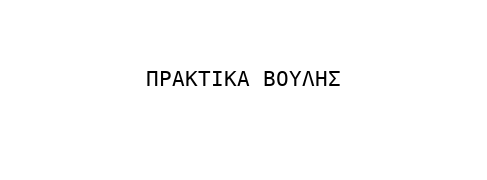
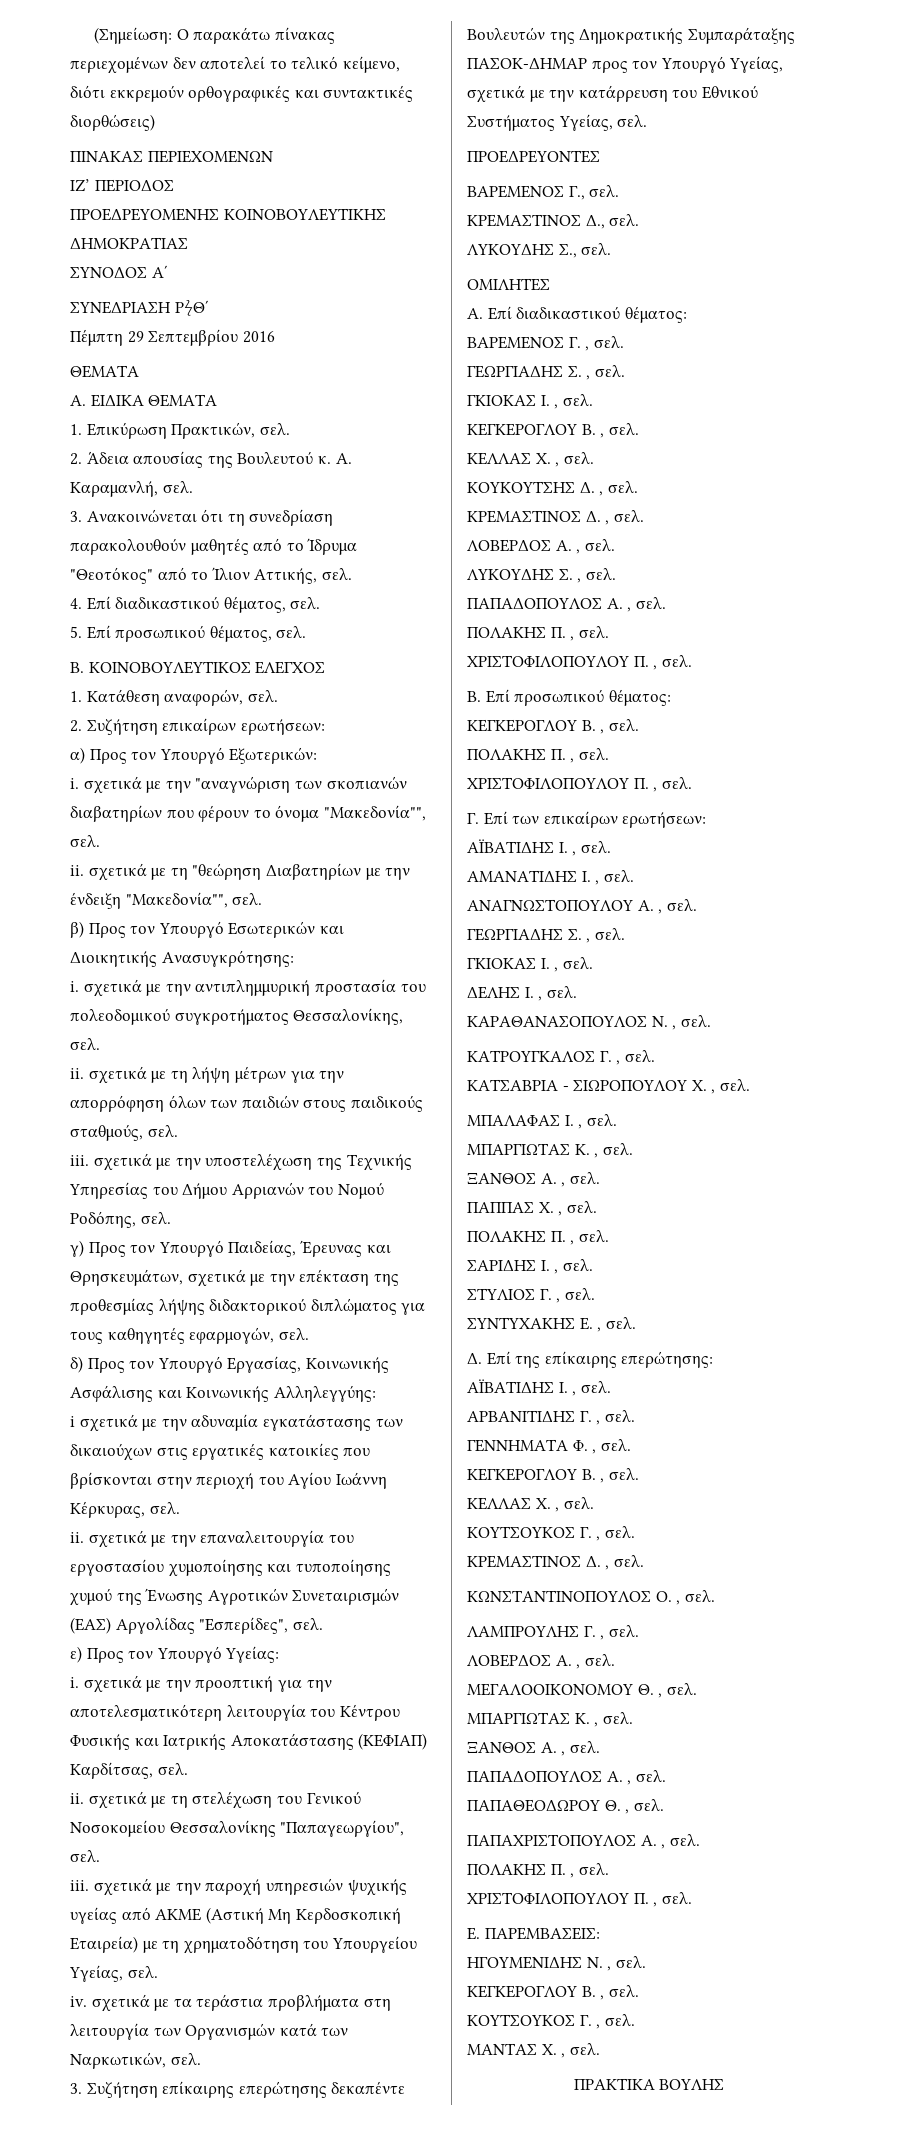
(146, 78) none -> [93,27,335,44] [70,56,400,74] [70,85,414,102] [70,114,155,131] [70,150,273,163] [70,179,174,192] [70,208,386,221] [70,237,188,250] [70,265,168,279] [70,300,209,316] [70,329,275,346] [70,365,139,378] [70,394,218,407] [70,422,290,439] [70,451,352,468] [70,481,193,497] [70,509,334,526] [70,538,358,555] [70,567,352,584] [70,596,321,613] [70,625,307,642] [70,661,326,674] [70,689,278,706] [70,718,325,735] [70,747,318,764] [70,776,407,794] [70,805,426,822] [70,835,100,848] [70,863,411,881] [70,892,263,909] [70,921,344,938] [70,950,294,967] [70,979,426,997] [70,1008,404,1025] [70,1038,100,1051] [70,1066,345,1084] [70,1095,423,1112] [70,1124,178,1141] [70,1153,412,1171] [69,1182,384,1199] [70,1211,171,1228] [70,1240,391,1257] [70,1269,399,1287] [70,1298,426,1315] [70,1327,309,1344] [70,1356,389,1373] [70,1385,376,1402] [70,1414,403,1432] [70,1443,371,1461] [70,1472,387,1490] [70,1501,180,1518] [70,1530,354,1548] [70,1559,391,1577] [70,1588,400,1606] [70,1617,323,1634] [70,1646,280,1663] [70,1675,332,1693] [70,1704,400,1721] [70,1733,428,1750] [70,1762,188,1779] [70,1791,361,1809] [70,1820,405,1837] [70,1850,100,1863] [70,1878,407,1896] [70,1907,401,1924] [70,1936,417,1954] [69,1965,158,1982] [70,1994,391,2012] [70,2023,349,2040] [70,2052,201,2069] [70,2081,406,2098] [467,27,795,44] [467,56,784,73] [467,85,758,103] [467,114,648,131] [467,150,600,163] [467,185,620,200] [467,214,640,229] [467,243,612,258] [467,278,550,291] [467,306,687,323] [467,336,624,351] [467,365,625,380] [467,394,593,409] [467,423,639,438] [467,452,594,467] [467,481,638,496] [467,510,644,525] [467,539,615,554] [467,568,616,583] [467,597,666,612] [467,626,609,641] [467,655,692,670] [467,689,671,706] [467,719,639,734] [467,748,609,763] [467,777,692,792] [467,811,707,828] [467,839,611,856] [467,870,634,885] [467,899,697,914] [467,928,625,943] [467,957,593,972] [467,986,577,1001] [467,1015,711,1030] [467,1050,655,1065] [467,1079,750,1094] [467,1114,617,1129] [467,1143,633,1158] [467,1172,600,1187] [467,1201,597,1216] [467,1230,609,1245] [467,1259,593,1274] [467,1288,595,1303] [467,1317,636,1332] [467,1351,714,1368] [467,1379,611,1396] [467,1410,635,1425] [467,1439,631,1454] [467,1468,639,1483] [467,1497,594,1512] [467,1526,635,1541] [467,1555,644,1570] [467,1590,715,1605] [467,1625,639,1640] [467,1654,615,1669] [467,1683,697,1698] [467,1712,633,1727] [467,1741,600,1756] [467,1770,666,1785] [467,1799,664,1814] [467,1834,700,1849] [467,1863,609,1878] [467,1892,692,1907] [467,1927,600,1940] [467,1956,646,1971] [467,1985,639,2000] [467,2014,635,2029] [467,2043,600,2058] (Σημείωση: Ο παρακάτω πίνακας περιεχομένων δεν αποτελεί το τελικό κείμενο, διότι εκκρεμούν ορθογραφικές και συντακτικές διορθώσεις) // ΠΙΝΑΚΑΣ ΠΕΡΙΕΧΟΜΕΝΩΝ // ΙΖ’ ΠΕΡΙΟΔΟΣ // ΠΡΟΕΔΡΕΥΟΜΕΝΗΣ ΚΟΙΝΟΒΟΥΛΕΥΤΙΚΗΣ ΔΗΜΟΚΡΑΤΙΑΣ // ΣΥΝΟΔΟΣ Α΄ // ΣΥΝΕΔΡΙΑΣΗ ΡϞΘ΄ // Πέμπτη 29 Σεπτεμβρίου 2016 // ΘΕΜΑΤΑ // Α. ΕΙΔΙΚΑ ΘΕΜΑΤΑ // 1. Επικύρωση Πρακτικών, σελ. // 2. Άδεια απουσίας της Βουλευτού κ. Α. Καραμανλή, σελ. // 3. Ανακοινώνεται ότι τη συνεδρίαση παρακολουθούν μαθητές από το Ίδρυμα "Θεοτόκος" από το Ίλιον Αττικής, σελ. // 4. Επί διαδικαστικού θέματος, σελ. // 5. Επί προσωπικού θέματος, σελ. // Β. ΚΟΙΝΟΒΟΥΛΕΥΤΙΚΟΣ ΕΛΕΓΧΟΣ // 1. Κατάθεση αναφορών, σελ. // 2. Συζήτηση επικαίρων ερωτήσεων: // α) Προς τον Υπουργό Εξωτερικών: // i. σχετικά με την "αναγνώριση των σκοπιανών διαβατηρίων που φέρουν το όνομα "Μακεδονία"", σελ. // ii. σχετικά με τη "θεώρηση Διαβατηρίων με την ένδειξη "Μακεδονία"", σελ. // β) Προς τον Υπουργό Εσωτερικών και Διοικητικής Ανασυγκρότησης: // i. σχετικά με την αντιπλημμυρική προστασία του πολεοδομικού συγκροτήματος Θεσσαλονίκης, σελ. // ii. σχετικά με τη λήψη μέτρων για την απορρόφηση όλων των παιδιών στους παιδικούς σταθμούς, σελ. // iii. σχετικά με την υποστελέχωση της Τεχνικής Υπηρεσίας του Δήμου Αρριανών του Νομού Ροδόπης, σελ. // γ) Προς τον Υπουργό Παιδείας, Έρευνας και Θρησκευμάτων, σχετικά με την επέκταση της προθεσμίας λήψης διδακτορικού διπλώματος για τους καθηγητές εφαρμογών, σελ. // δ) Προς τον Υπουργό Εργασίας, Κοινωνικής Ασφάλισης και Κοινωνικής Αλληλεγγύης: // i σχετικά με την αδυναμία εγκατάστασης των δικαιούχων στις εργατικές κατοικίες που βρίσκονται στην περιοχή του Αγίου Ιωάννη Κέρκυρας, σελ. // ii. σχετικά με την επαναλειτουργία του εργοστασίου χυμοποίησης και τυποποίησης χυμού της Ένωσης Αγροτικών Συνεταιρισμών (ΕΑΣ) Αργολίδας "Εσπερίδες", σελ. // ε) Προς τον Υπουργό Υγείας: // i. σχετικά με την προοπτική για την αποτελεσματικότερη λειτουργία του Κέντρου Φυσικής και Ιατρικής Αποκατάστασης (ΚΕΦΙΑΠ) Καρδίτσας, σελ. // ii. σχετικά με τη στελέχωση του Γενικού Νοσοκομείου Θεσσαλονίκης "Παπαγεωργίου", σελ. // iii. σχετικά με την παροχή υπηρεσιών ψυχικής υγείας από ΑΚΜΕ (Αστική Μη Κερδοσκοπική Εταιρεία) με τη χρηματοδότηση του Υπουργείου Υγείας, σελ. // iv. σχετικά με τα τεράστια προβλήματα στη λειτουργία των Οργανισμών κατά των Ναρκωτικών, σελ. // 3. Συζήτηση επίκαιρης επερώτησης δεκαπέντε Βουλευτών της Δημοκρατικής Συμπαράταξης ΠΑΣΟΚ-ΔΗΜΑΡ προς τον Υπουργό Υγείας, σχετικά με την κατάρρευση του Εθνικού Συστήματος Υγείας, σελ. // ΠΡΟΕΔΡΕΥΟΝΤΕΣ // ΒΑΡΕΜΕΝΟΣ Γ., σελ. // ΚΡΕΜΑΣΤΙΝΟΣ Δ., σελ. // ΛΥΚΟΥΔΗΣ Σ., σελ. // ΟΜΙΛΗΤΕΣ // Α. Επί διαδικαστικού θέματος: // ΒΑΡΕΜΕΝΟΣ Γ. , σελ. // ΓΕΩΡΓΙΑΔΗΣ Σ. , σελ. // ΓΚΙΟΚΑΣ Ι. , σελ. // ΚΕΓΚΕΡΟΓΛΟΥ Β. , σελ. // ΚΕΛΛΑΣ Χ. , σελ. // ΚΟΥΚΟΥΤΣΗΣ Δ. , σελ. // ΚΡΕΜΑΣΤΙΝΟΣ Δ. , σελ. // ΛΟΒΕΡΔΟΣ Α. , σελ. // ΛΥΚΟΥΔΗΣ Σ. , σελ. // ΠΑΠΑΔΟΠΟΥΛΟΣ Α. , σελ. // ΠΟΛΑΚΗΣ Π. , σελ. // ΧΡΙΣΤΟΦΙΛΟΠΟΥΛΟΥ Π. , σελ. // Β. Επί προσωπικού θέματος: // ΚΕΓΚΕΡΟΓΛΟΥ Β. , σελ. // ΠΟΛΑΚΗΣ Π. , σελ. // ΧΡΙΣΤΟΦΙΛΟΠΟΥΛΟΥ Π. , σελ. // Γ. Επί των επικαίρων ερωτήσεων: // ΑΪΒΑΤΙΔΗΣ Ι. , σελ. // ΑΜΑΝΑΤΙΔΗΣ Ι. , σελ. // ΑΝΑΓΝΩΣΤΟΠΟΥΛΟΥ Α. , σελ. // ΓΕΩΡΓΙΑΔΗΣ Σ. , σελ. // ΓΚΙΟΚΑΣ Ι. , σελ. // ΔΕΛΗΣ Ι. , σελ. // ΚΑΡΑΘΑΝΑΣΟΠΟΥΛΟΣ Ν. , σελ. // ΚΑΤΡΟΥΓΚΑΛΟΣ Γ. , σελ. // ΚΑΤΣΑΒΡΙΑ - ΣΙΩΡΟΠΟΥΛΟΥ Χ. , σελ. // ΜΠΑΛΑΦΑΣ Ι. , σελ. // ΜΠΑΡΓΙΩΤΑΣ Κ. , σελ. // ΞΑΝΘΟΣ Α. , σελ. // ΠΑΠΠΑΣ Χ. , σελ. // ΠΟΛΑΚΗΣ Π. , σελ. // ΣΑΡΙΔΗΣ Ι. , σελ. // ΣΤΥΛΙΟΣ Γ. , σελ. // ΣΥΝΤΥΧΑΚΗΣ Ε. , σελ. // Δ. Επί της επίκαιρης επερώτησης: // ΑΪΒΑΤΙΔΗΣ Ι. , σελ. // ΑΡΒΑΝΙΤΙΔΗΣ Γ. , σελ. // ΓΕΝΝΗΜΑΤΑ Φ. , σελ. // ΚΕΓΚΕΡΟΓΛΟΥ Β. , σελ. // ΚΕΛΛΑΣ Χ. , σελ. // ΚΟΥΤΣΟΥΚΟΣ Γ. , σελ. // ΚΡΕΜΑΣΤΙΝΟΣ Δ. , σελ. // ΚΩΝΣΤΑΝΤΙΝΟΠΟΥΛΟΣ Ο. , σελ. // ΛΑΜΠΡΟΥΛΗΣ Γ. , σελ. // ΛΟΒΕΡΔΟΣ Α. , σελ. // ΜΕΓΑΛΟΟΙΚΟΝΟΜΟΥ Θ. , σελ. // ΜΠΑΡΓΙΩΤΑΣ Κ. , σελ. // ΞΑΝΘΟΣ Α. , σελ. // ΠΑΠΑΔΟΠΟΥΛΟΣ Α. , σελ. // ΠΑΠΑΘΕΟΔΩΡΟΥ Θ. , σελ. // ΠΑΠΑΧΡΙΣΤΟΠΟΥΛΟΣ Α. , σελ. // ΠΟΛΑΚΗΣ Π. , σελ. // ΧΡΙΣΤΟΦΙΛΟΠΟΥΛΟΥ Π. , σελ. // Ε. ΠΑΡΕΜΒΑΣΕΙΣ: // ΗΓΟΥΜΕΝΙΔΗΣ Ν. , σελ. // ΚΕΓΚΕΡΟΓΛΟΥ Β. , σελ. // ΚΟΥΤΣΟΥΚΟΣ Γ. , σελ. // ΜΑΝΤΑΣ Χ. , σελ. //

